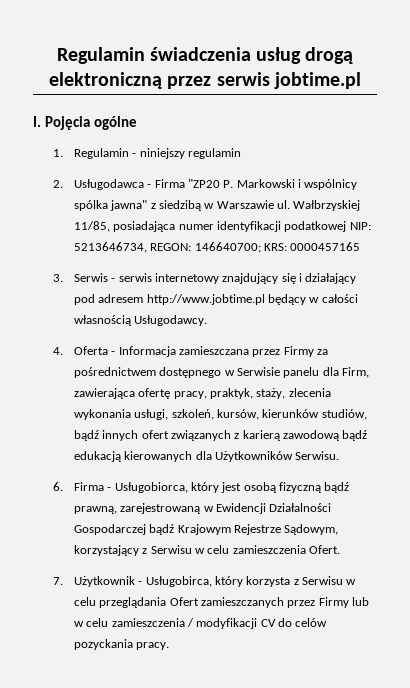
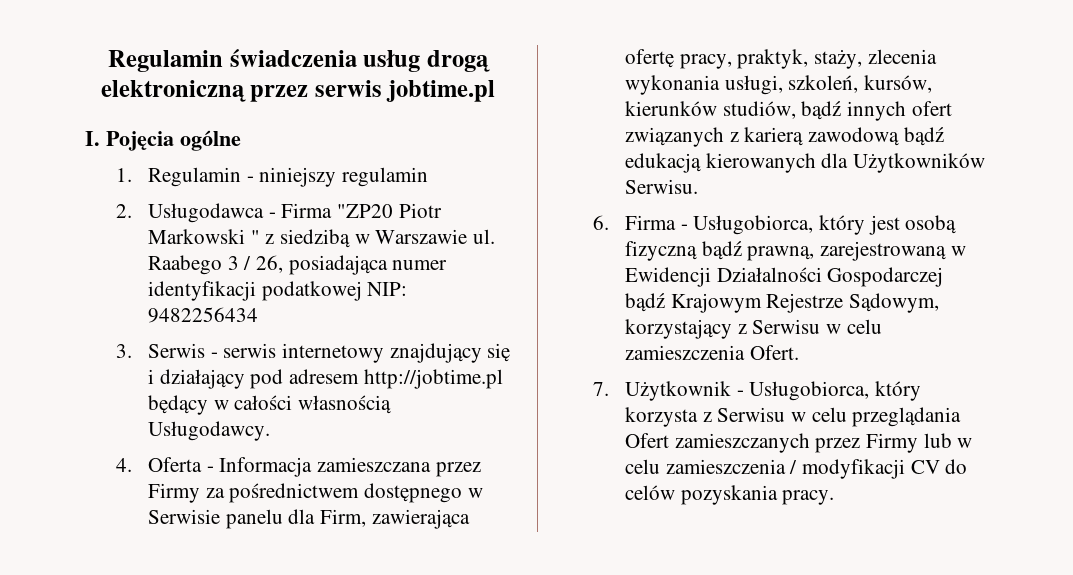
[223,179,358,190] [73,200,148,211] P. Markowski i wspólnicy spólka jawna" -> [398,203,442,218] [147,229,260,244] Piotr Markowski "
[293,200,361,211] [73,221,110,232] Wałbrzyskiej 11/85, -> [147,255,283,275] Raabego 3 / 26,
[73,242,361,253] 5213646734, REGON: 146640700; KRS: 0000457165 -> [147,307,258,323] 9482256434
[146,294,265,305] http://www.jobtime.pl -> [363,369,503,389] http://jobtime.pl
[145,576,212,587] Usługobirca, -> [749,381,870,401] Usługobiorca,
[73,639,133,650] pozyckania -> [680,485,778,505] pozyskania

